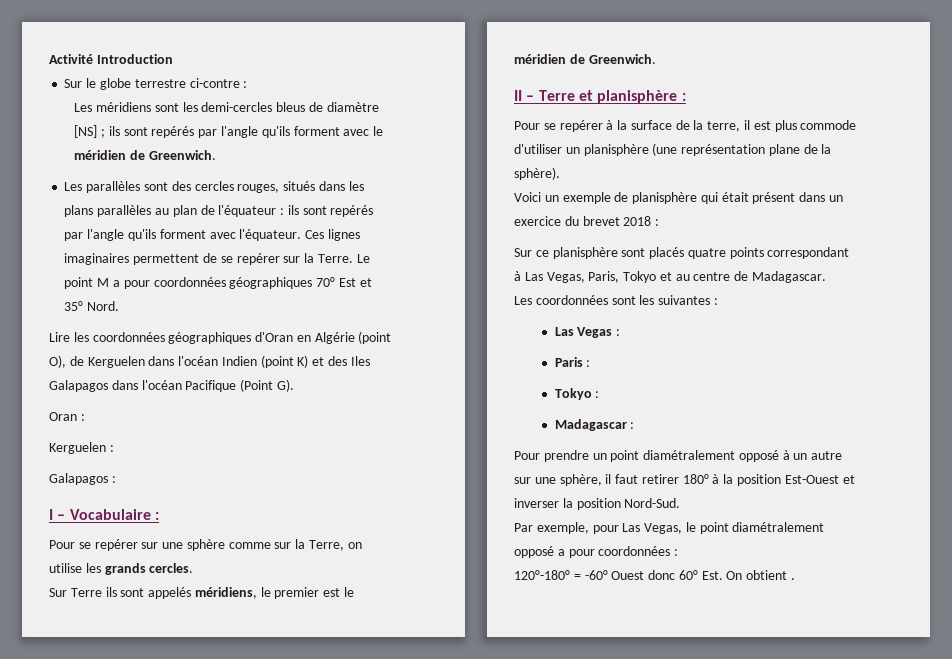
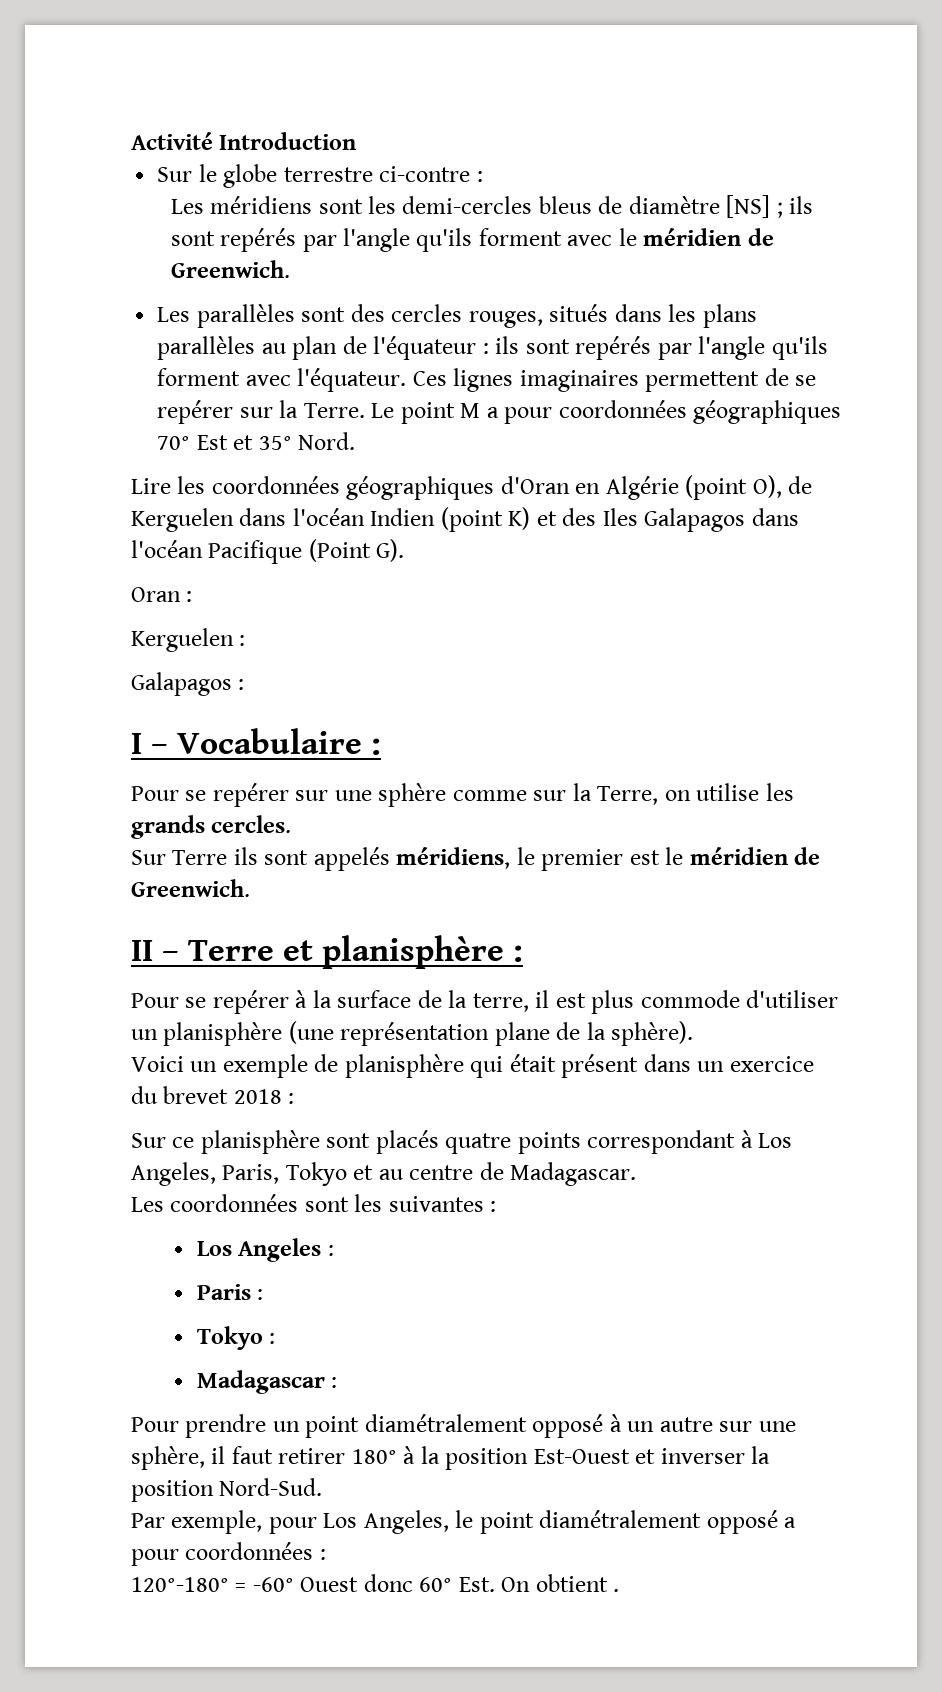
[524,272,585,283] Las Vegas, -> [758,1133,793,1148] [131,1162,216,1186] Los Angeles,
[554,327,613,338] Las Vegas -> [196,1238,322,1262] Los Angeles
[622,523,683,534] Las Vegas, -> [323,1510,449,1534] Los Angeles,

